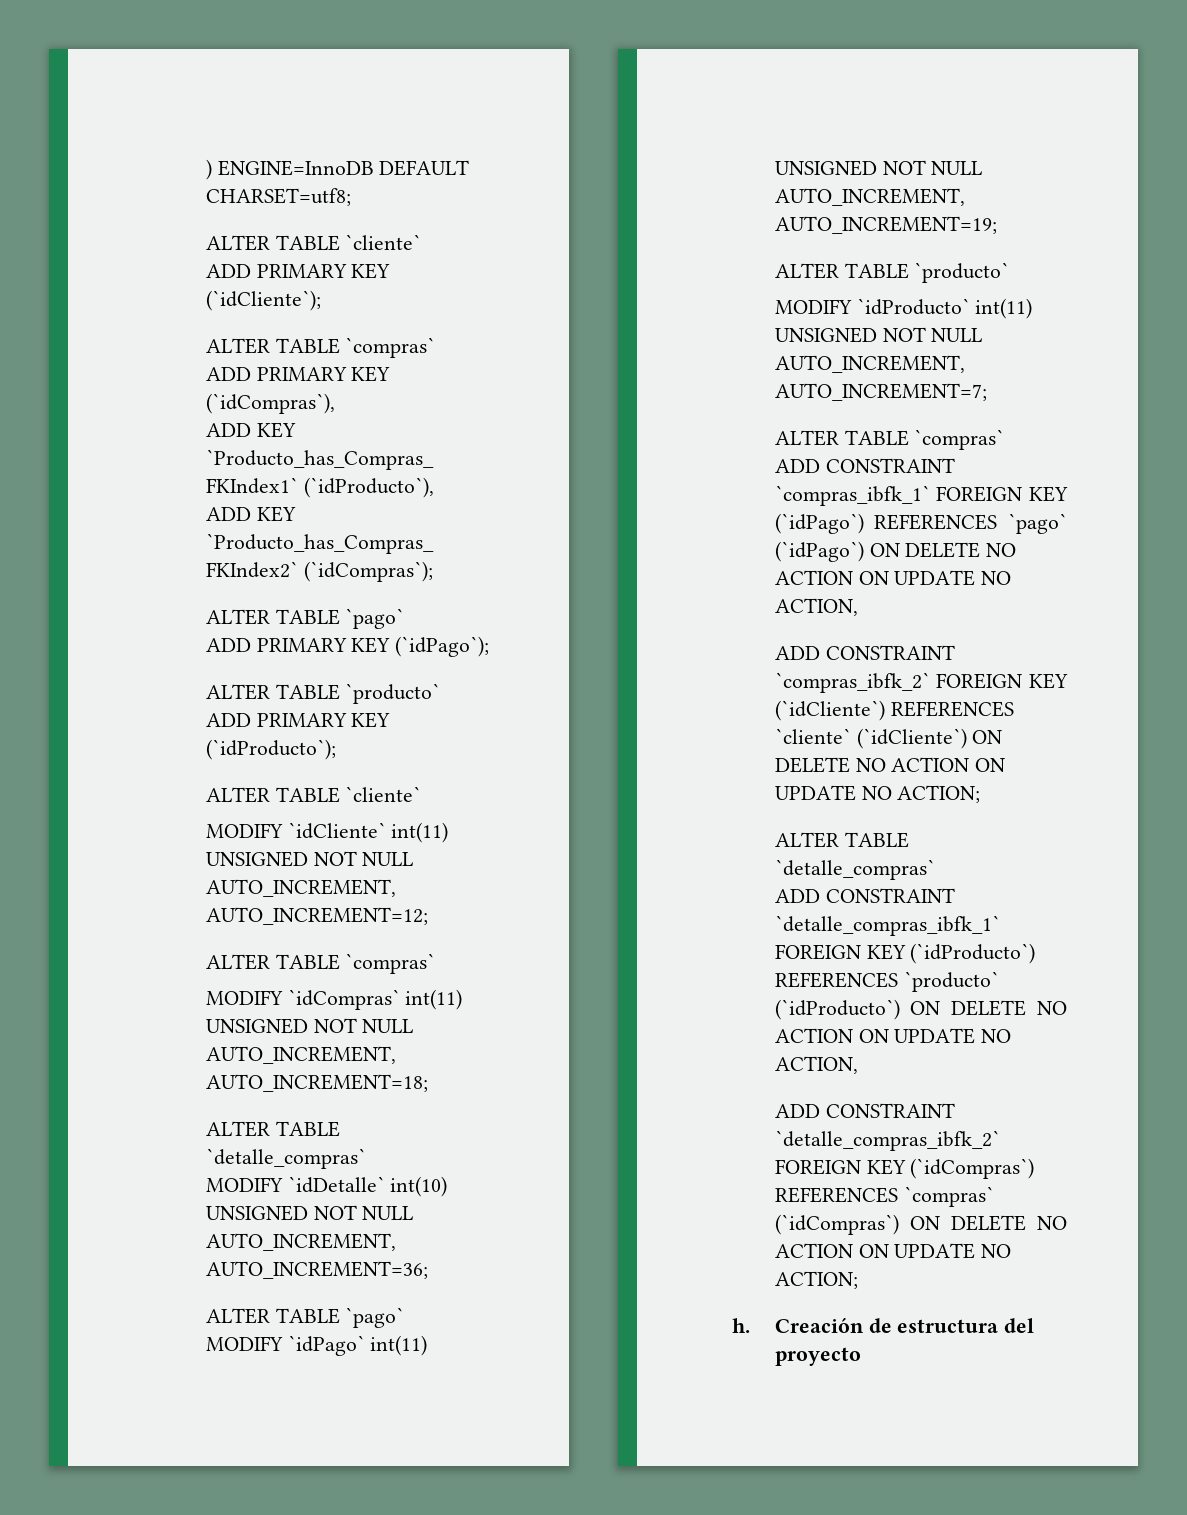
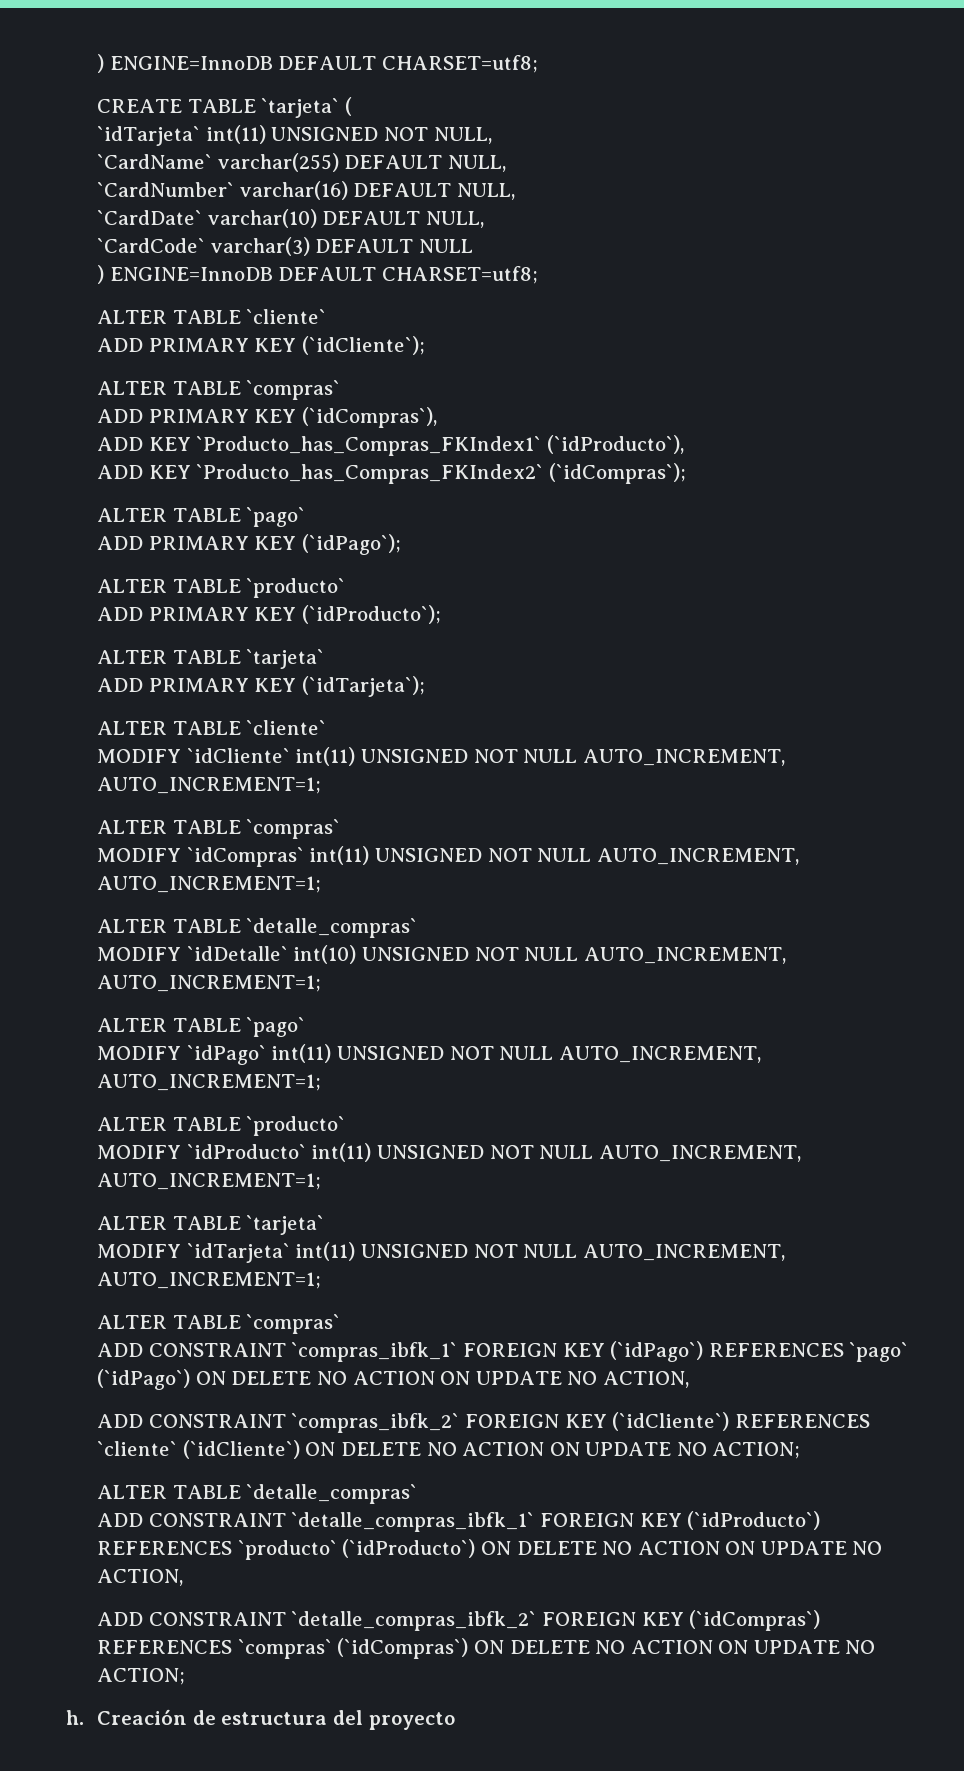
[205,159,470,180] [205,188,351,206] ) ENGINE=InnoDB DEFAULT CHARSET=utf8; -> [97,54,538,73] [97,97,352,118] [97,125,492,146] [97,153,506,172] [97,181,515,200] [97,209,484,228] [97,237,473,256] [97,265,538,284] ) ENGINE=InnoDB DEFAULT CHARSET=utf8; // CREATE TABLE `tarjeta` ( // `idTarjeta` int(11) UNSIGNED NOT NULL, // `CardName` varchar(255) DEFAULT NULL, // `CardNumber` varchar(16) DEFAULT NULL, // `CardDate` varchar(10) DEFAULT NULL, // `CardCode` varchar(3) DEFAULT NULL // ) ENGINE=InnoDB DEFAULT CHARSET=utf8;
(336, 749) none -> [97,649,325,669] [97,676,426,697] // ALTER TABLE `tarjeta` // ADD PRIMARY KEY (`idTarjeta`);
[205,907,428,925] AUTO_INCREMENT=12; -> [97,777,322,794] AUTO_INCREMENT=1;
[205,1074,428,1092] AUTO_INCREMENT=18; -> [97,876,322,893] AUTO_INCREMENT=1;
[205,1261,428,1279] AUTO_INCREMENT=36; -> [97,975,322,992] AUTO_INCREMENT=1;
[774,216,997,234] AUTO_INCREMENT=19; -> [97,1074,322,1091] AUTO_INCREMENT=1;
[774,383,987,401] AUTO_INCREMENT=7; -> [97,1173,322,1190] [97,1215,325,1235] [97,1242,785,1263] [97,1272,322,1289] AUTO_INCREMENT=1; // ALTER TABLE `tarjeta` // MODIFY `idTarjeta` int(11) UNSIGNED NOT NULL AUTO_INCREMENT, AUTO_INCREMENT=1;

